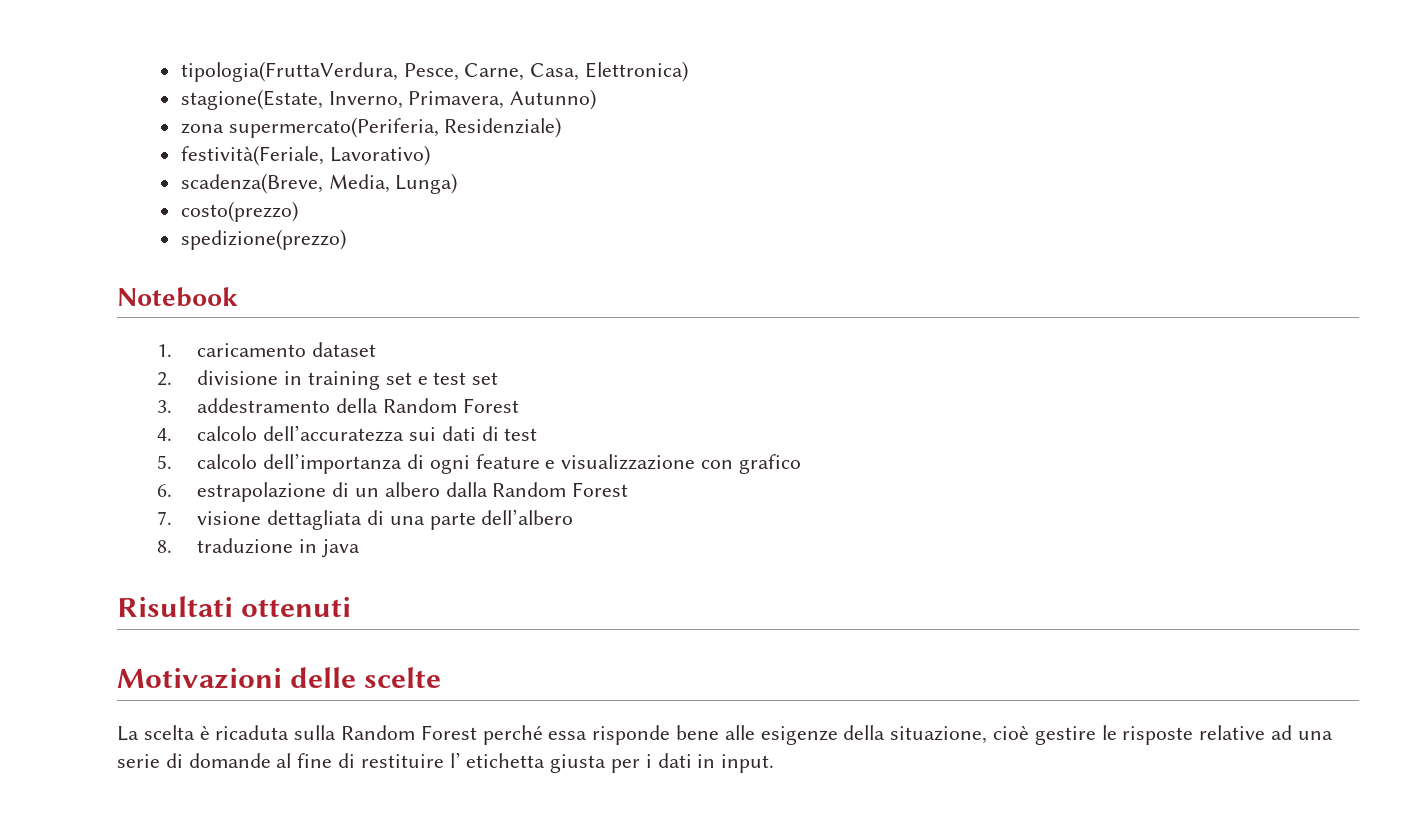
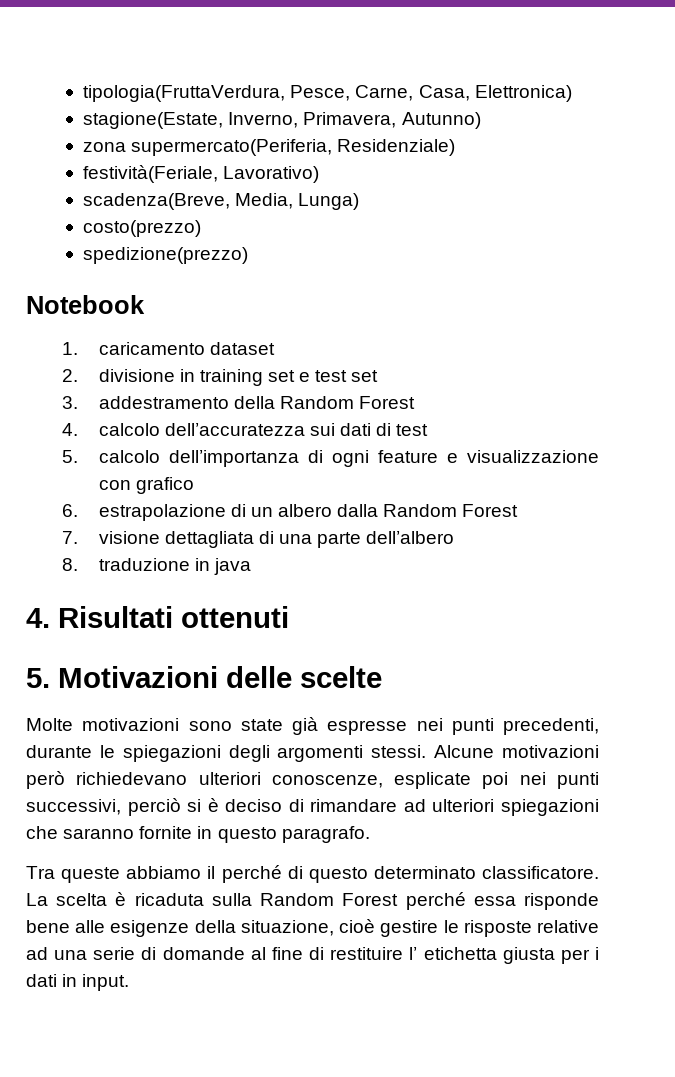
(360, 548) none -> [26,608,50,628] 4.
(352, 606) none -> [26,668,50,688] 5.
(442, 677) none -> [26,717,599,735] [26,745,600,762] [26,771,599,789] [26,798,599,816] [26,826,370,843] [26,865,599,883] Molte motivazioni sono state già espresse nei punti precedenti, durante le spiegazioni degli argomenti stessi. Alcune motivazioni però richiedevano ulteriori conoscenze, esplicate poi nei punti successivi, perciò si è deciso di rimandare ad ulteriori spiegazioni che saranno fornite in questo paragrafo. // Tra queste abbiamo il perché di questo determinato classificatore.

